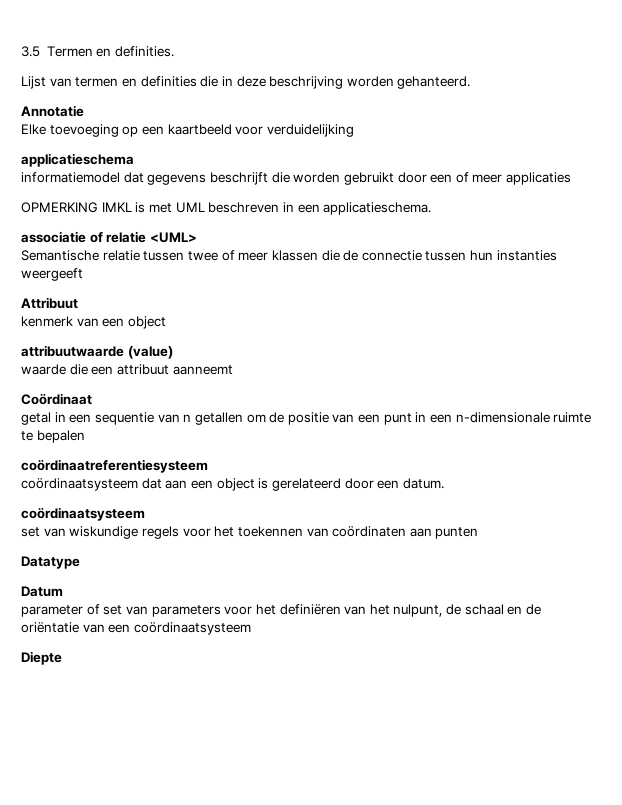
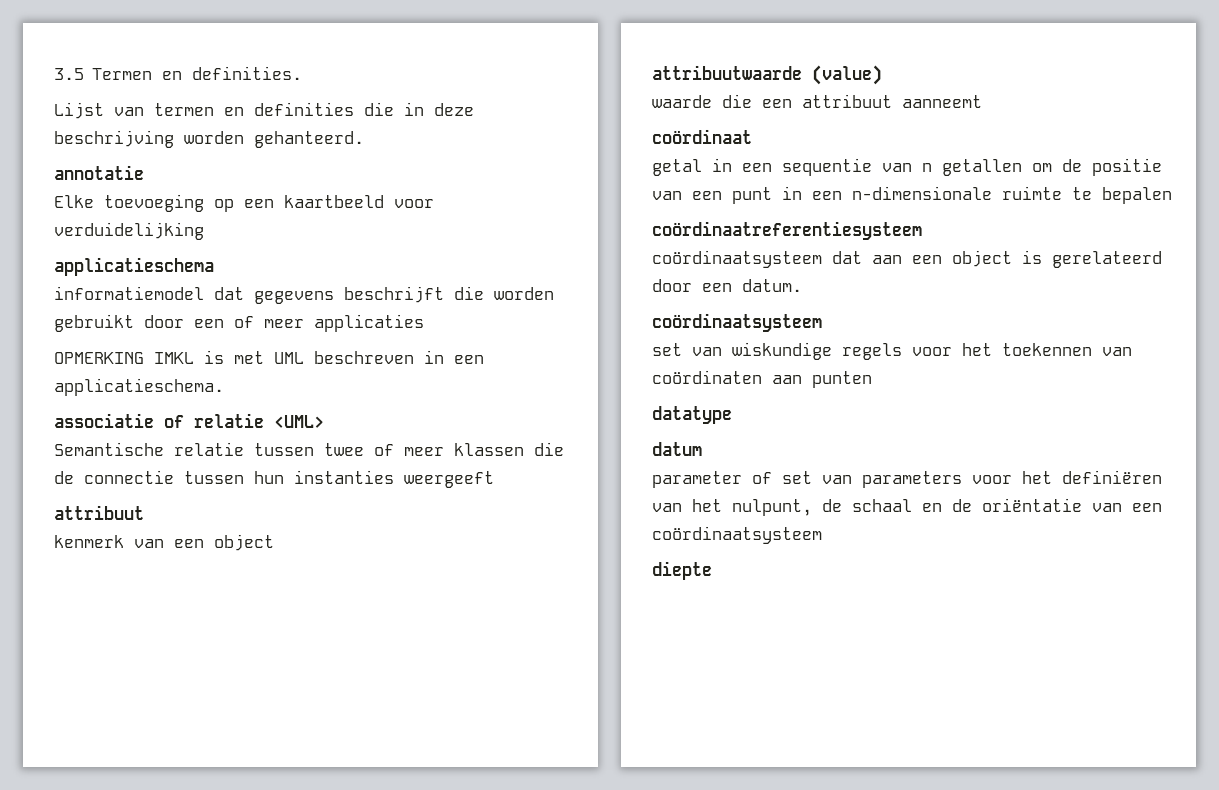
[21,105,84,117] Annotatie -> [54,165,144,180] annotatie
[21,297,78,309] Attribuut -> [54,505,144,520] attribuut
[21,393,92,405] Coördinaat -> [652,129,752,144] coördinaat
[21,556,80,569] [21,586,63,597] Datatype // Datum -> [652,406,732,424] [652,442,702,456] datatype // datum
[21,651,62,665] Diepte -> [652,561,712,580] diepte

